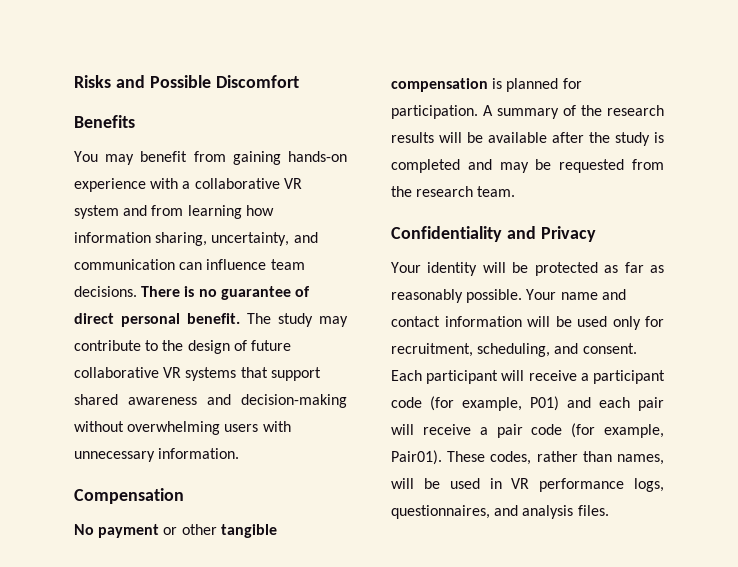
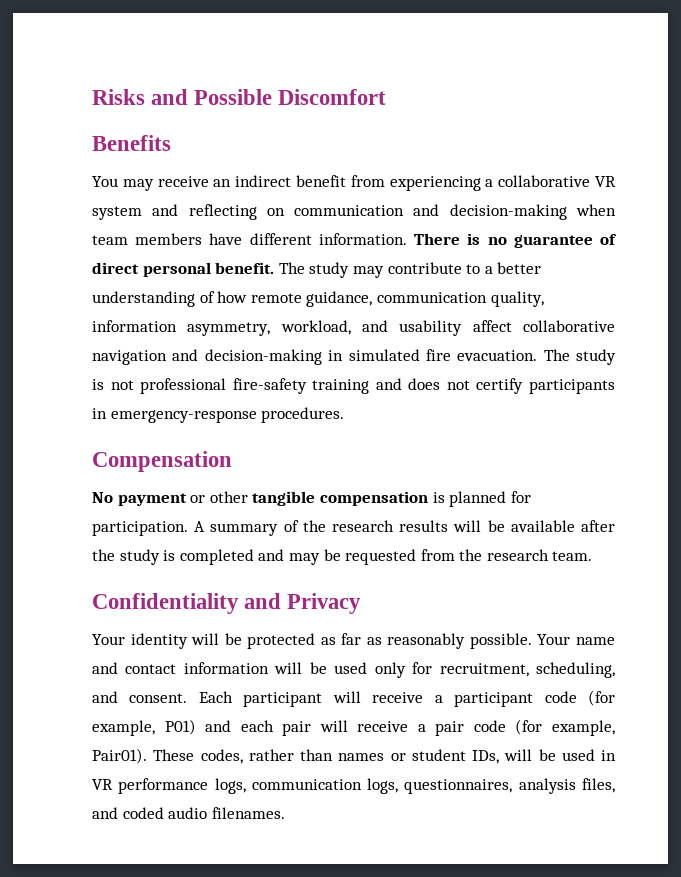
[140,151,347,165] [74,178,179,192] benefit from gaining hands-on experience with -> [157,175,481,191] receive an indirect benefit from experiencing
[151,205,274,219] [74,232,318,246] [74,259,305,270] [74,286,137,297] from learning how information sharing, uncertainty, and communication can influence team decisions. -> [188,204,616,220] [92,233,407,245] reflecting on communication and decision-making when team members have different information.
[162,340,291,354] [74,367,321,381] [74,394,347,408] [74,421,291,435] [74,448,240,462] the design of future collaborative VR systems that support shared awareness and decision-making without overwhelming users with unnecessary information. -> [484,262,542,274] [92,291,544,307] [92,320,615,336] [92,349,616,365] [92,378,615,394] [92,407,345,423] a better understanding of how remote guidance, communication quality, information asymmetry, workload, and usability affect collaborative navigation and decision-making in simulated fire evacuation. The study is not professional fire-safety training and does not certify participants in emergency-response procedures.
[617,454,664,465] names, -> [338,749,499,764] names or student IDs,
[391,505,609,519] questionnaires, and analysis files. -> [251,778,615,794] [92,807,285,819] communication logs, questionnaires, analysis files, and coded audio filenames.

